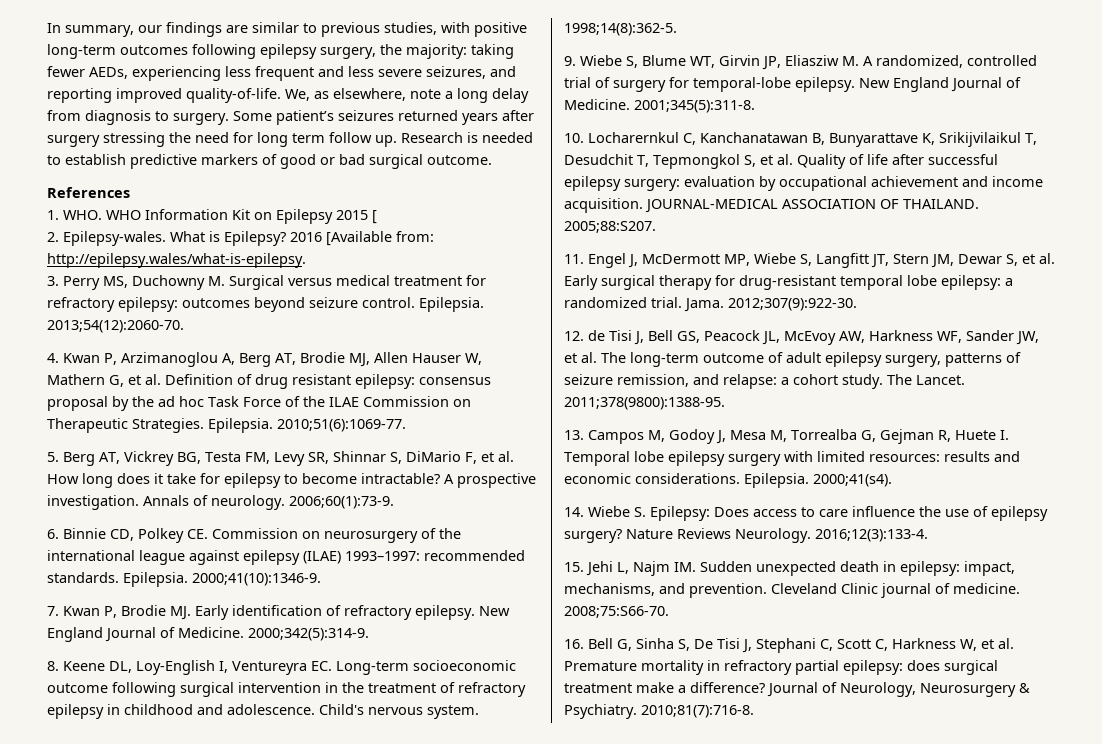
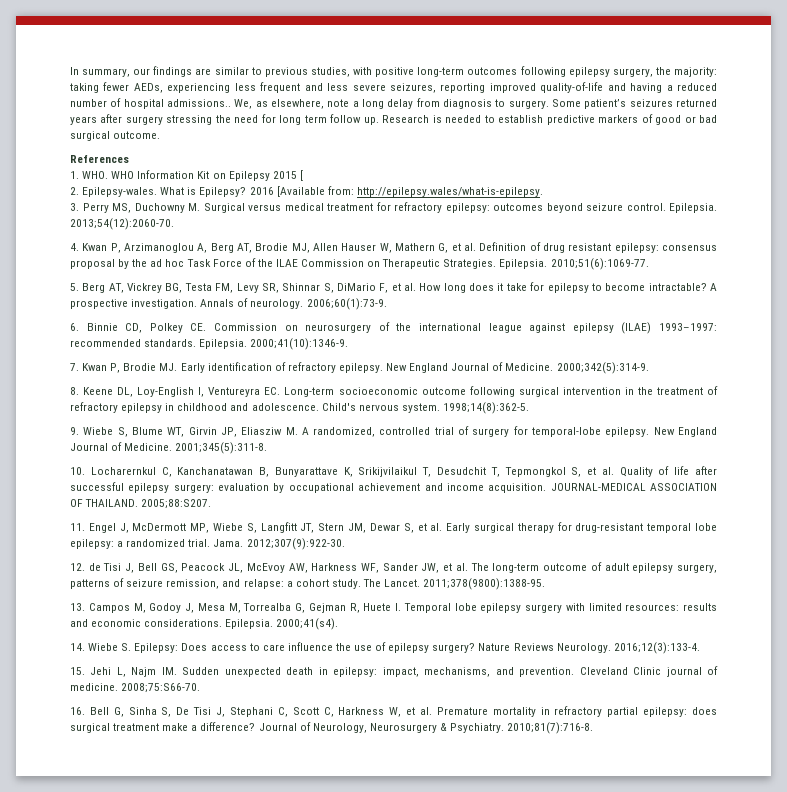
[490,66,516,77] and -> (436, 88) none
[186,88,281,103] quality-of-life. -> [540,82,717,93] [70,98,231,109] quality-of-life and having a reduced number of hospital admissions..

